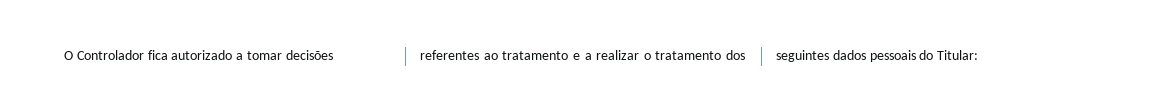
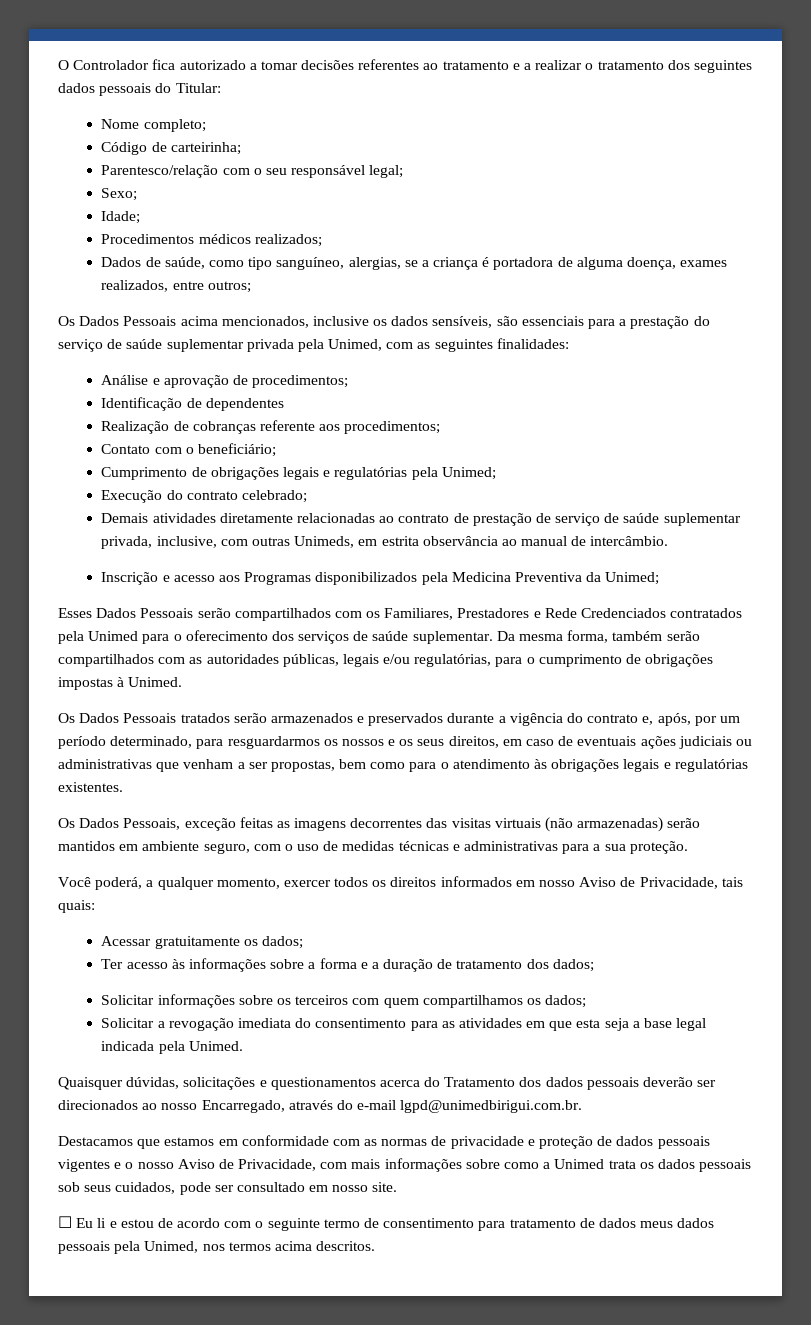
(979, 55) none -> [101,119,206,132] [101,142,241,155] [101,165,404,178] [101,188,138,201] [101,211,141,224] [101,234,322,247] [101,257,728,270] [101,280,251,293] [58,316,710,329] [58,338,569,352] [101,375,349,388] [101,397,284,411] [101,420,441,434] [101,443,276,457] [101,467,496,480] [101,490,307,503] [101,513,741,526] [101,536,669,549] [101,572,660,585] [58,608,743,621] [58,630,700,644] [58,654,714,667] [58,677,183,690] [58,713,740,726] [58,736,752,749] [58,759,748,772] [58,782,123,792] [58,817,701,832] [58,841,688,854] [58,876,743,890] [58,900,95,913] [101,936,303,949] [101,958,594,972] [101,994,587,1008] [101,1018,707,1031] [101,1041,243,1054] [58,1077,717,1090] [58,1100,583,1113] [58,1135,710,1149] [58,1158,752,1172] [58,1182,398,1195] [58,1216,715,1231] [58,1241,376,1254] // Nome completo; // Código de carteirinha; // Parentesco/relação com o seu responsável legal; // Sexo; // Idade; // Procedimentos médicos realizados; // Dados de saúde, como tipo sanguíneo, alergias, se a criança é portadora de alguma doença, exames realizados, entre outros; // Os Dados Pessoais acima mencionados, inclusive os dados sensíveis, são essenciais para a prestação do serviço de saúde suplementar privada pela Unimed, com as seguintes finalidades: // Análise e aprovação de procedimentos; // Identificação de dependentes // Realização de cobranças referente aos procedimentos; // Contato com o beneficiário; // Cumprimento de obrigações legais e regulatórias pela Unimed; // Execução do contrato celebrado; // Demais atividades diretamente relacionadas ao contrato de prestação de serviço de saúde suplementar privada, inclusive, com outras Unimeds, em estrita observância ao manual de intercâmbio. // Inscrição e acesso aos Programas disponibilizados pela Medicina Preventiva da Unimed; // Esses Dados Pessoais serão compartilhados com os Familiares, Prestadores e Rede Credenciados contratados pela Unimed para o oferecimento dos serviços de saúde suplementar. Da mesma forma, também serão compartilhados com as autoridades públicas, legais e/ou regulatórias, para o cumprimento de obrigações impostas à Unimed. // Os Dados Pessoais tratados serão armazenados e preservados durante a vigência do contrato e, após, por um período determinado, para resguardarmos os nossos e os seus direitos, em caso de eventuais ações judiciais ou administrativas que venham a ser propostas, bem como para o atendimento às obrigações legais e regulatórias existentes. // Os Dados Pessoais, exceção feitas as imagens decorrentes das visitas virtuais (não armazenadas) serão mantidos em ambiente seguro, com o uso de medidas técnicas e administrativas para a sua proteção. // Você poderá, a qualquer momento, exercer todos os direitos informados em nosso Aviso de Privacidade, tais quais: // Acessar gratuitamente os dados; // Ter acesso às informações sobre a forma e a duração de tratamento dos dados; // Solicitar informações sobre os terceiros com quem compartilhamos os dados; // Solicitar a revogação imediata do consentimento para as atividades em que esta seja a base legal indicada pela Unimed. // Quaisquer dúvidas, solicitações e questionamentos acerca do Tratamento dos dados pessoais deverão ser direcionados ao nosso Encarregado, através do e-mail lgpd@unimedbirigui.com.br. // Destacamos que estamos em conformidade com as normas de privacidade e proteção de dados pessoais vigentes e o nosso Aviso de Privacidade, com mais informações sobre como a Unimed trata os dados pessoais sob seus cuidados, pode ser consultado em nosso site. // ☐ Eu li e estou de acordo com o seguinte termo de consentimento para tratamento de dados meus dados pessoais pela Unimed, nos termos acima descritos.

